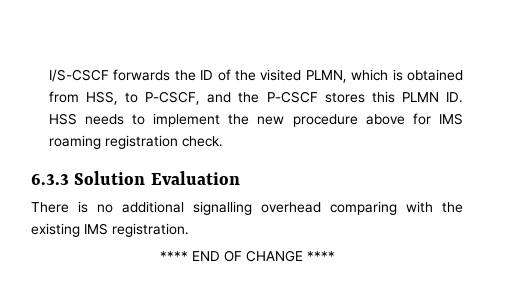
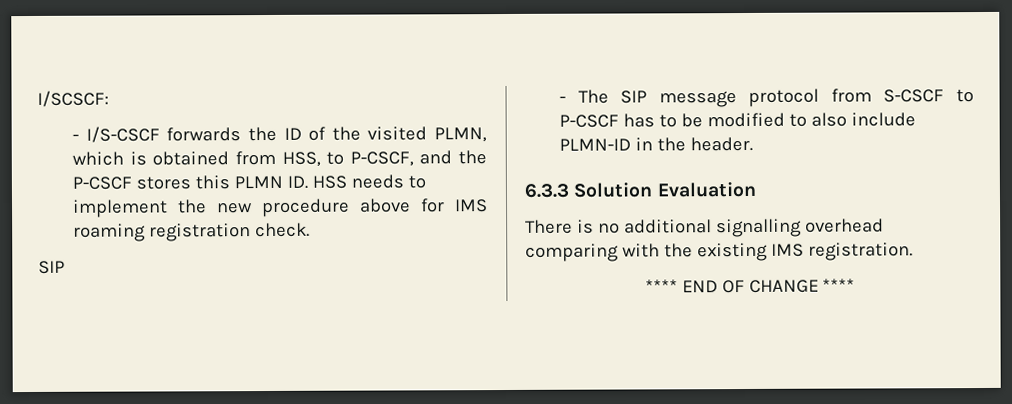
(48, 75) none -> [37,90,109,107] [72,134,80,141] I/SCSCF: // -
(223, 141) none -> [38,260,65,274] [559,88,975,108] [559,112,917,128] [559,136,754,152] // SIP // - The SIP message protocol from S-CSCF to P-CSCF has to be modified to also include PLMN-ID in the header.

